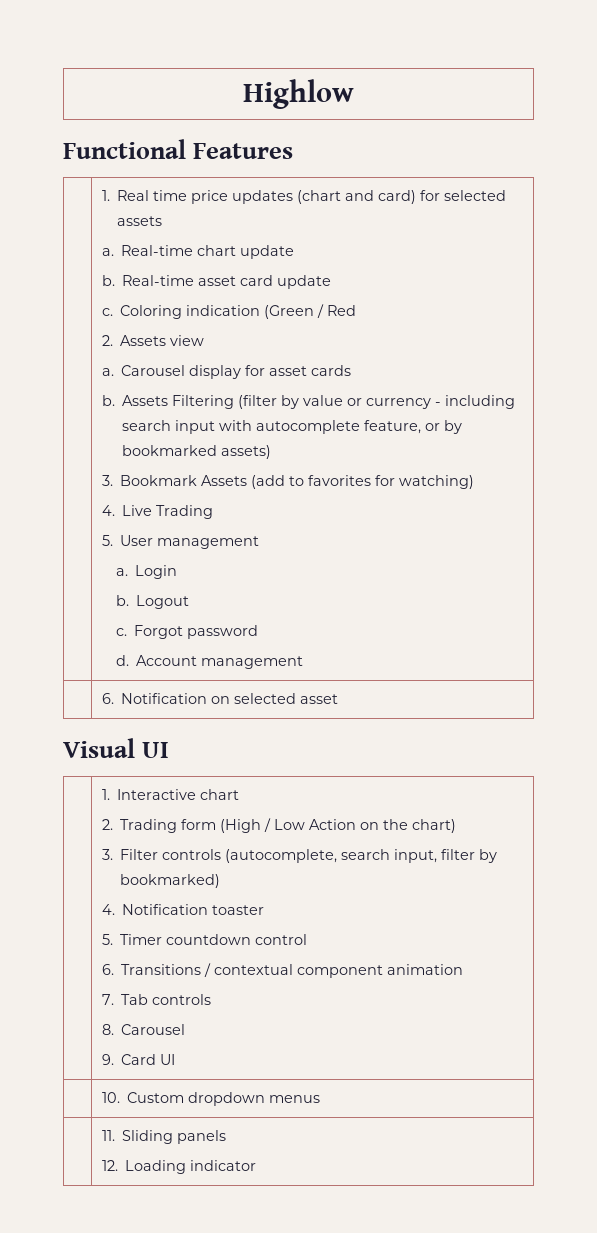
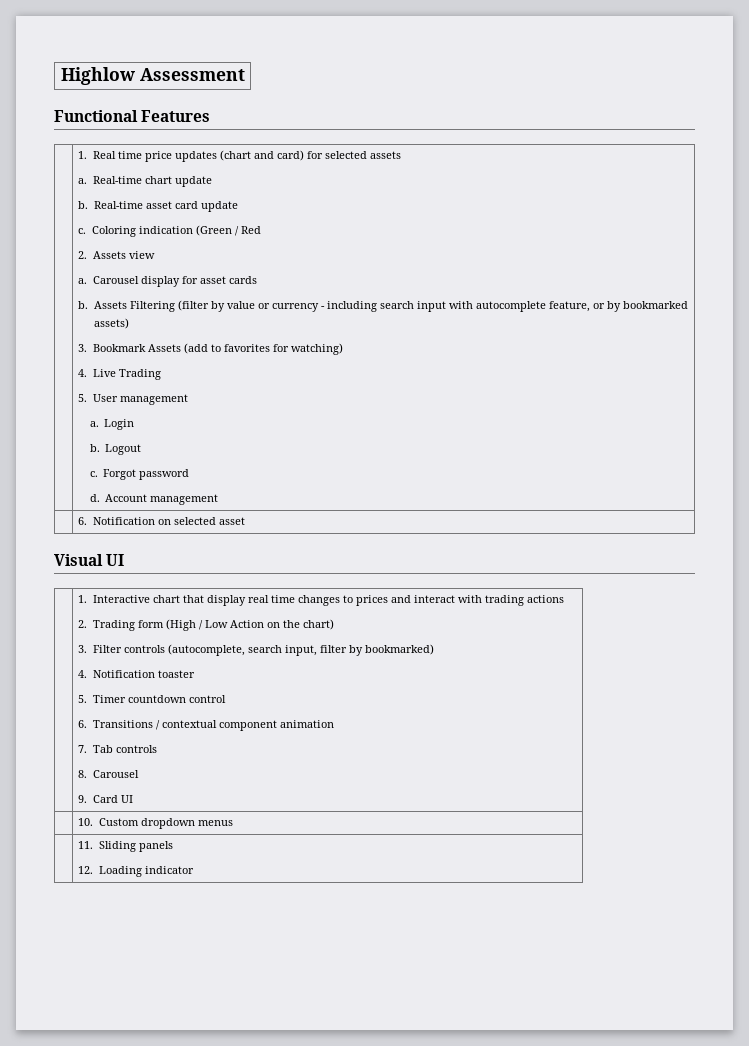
(354, 94) none -> [139,68,245,81] Assessment
(239, 794) none -> [182,595,564,606] that display real time changes to prices and interact with trading actions

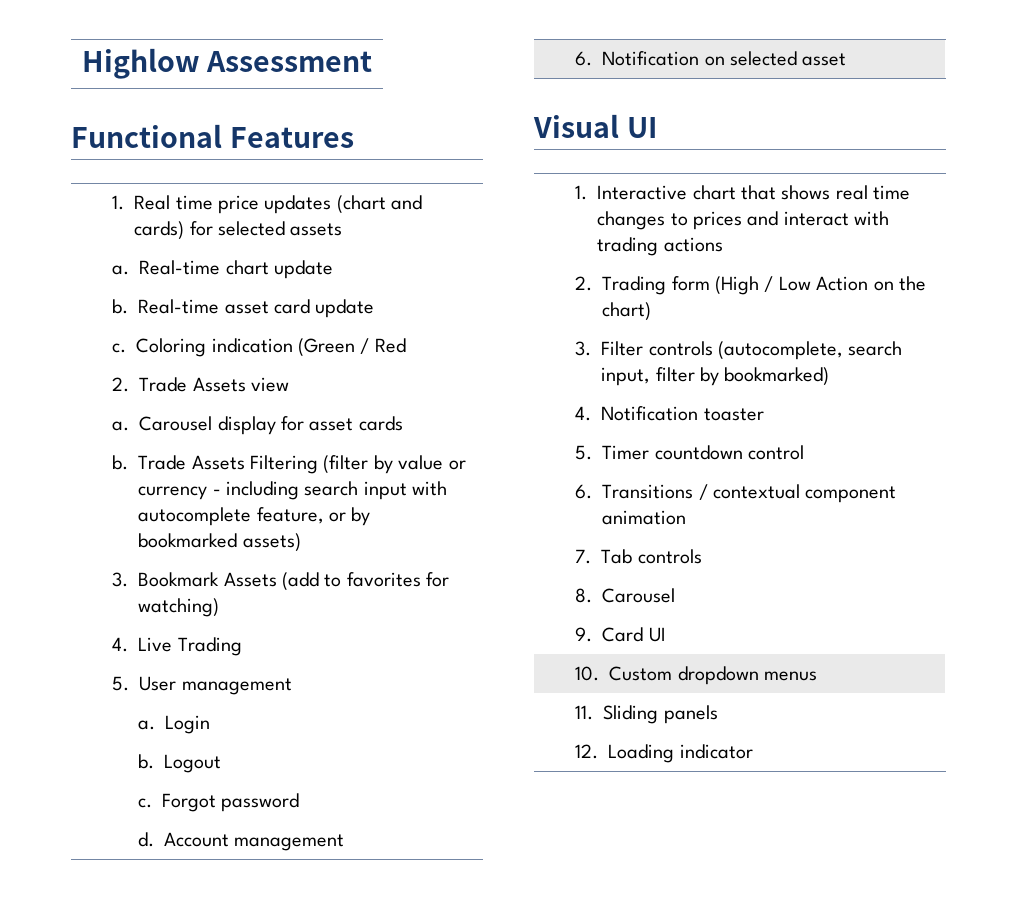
[276,150,304,161] card) -> [134,221,185,240] cards)
(88, 255) none -> [139,377,188,392] Trade
(89, 305) none -> [138,455,187,470] Trade
[206,595,246,606] display -> [781,185,831,200] shows

